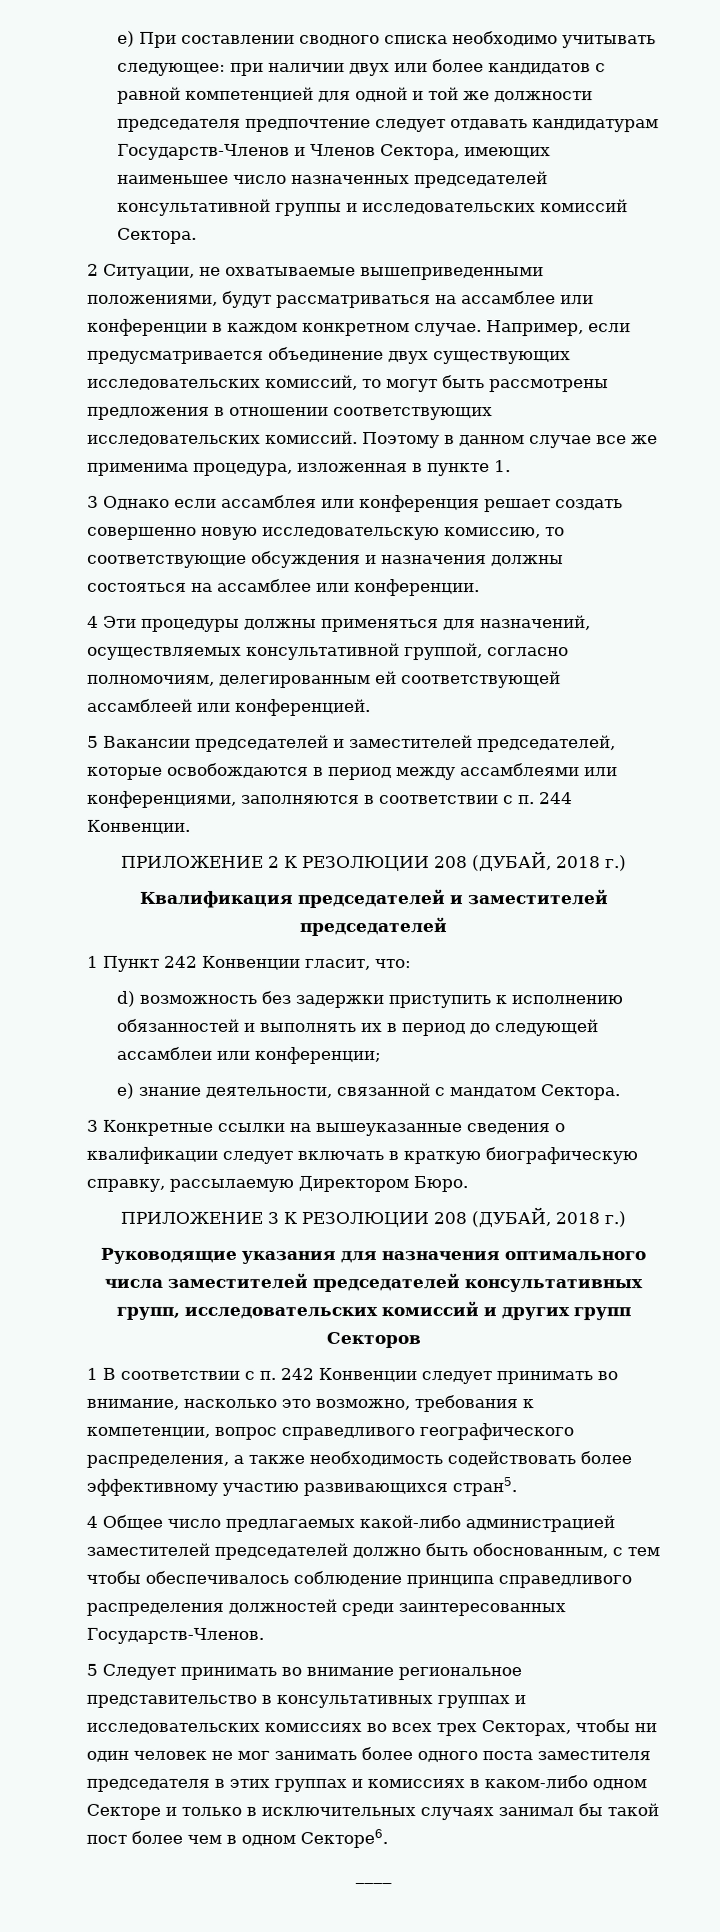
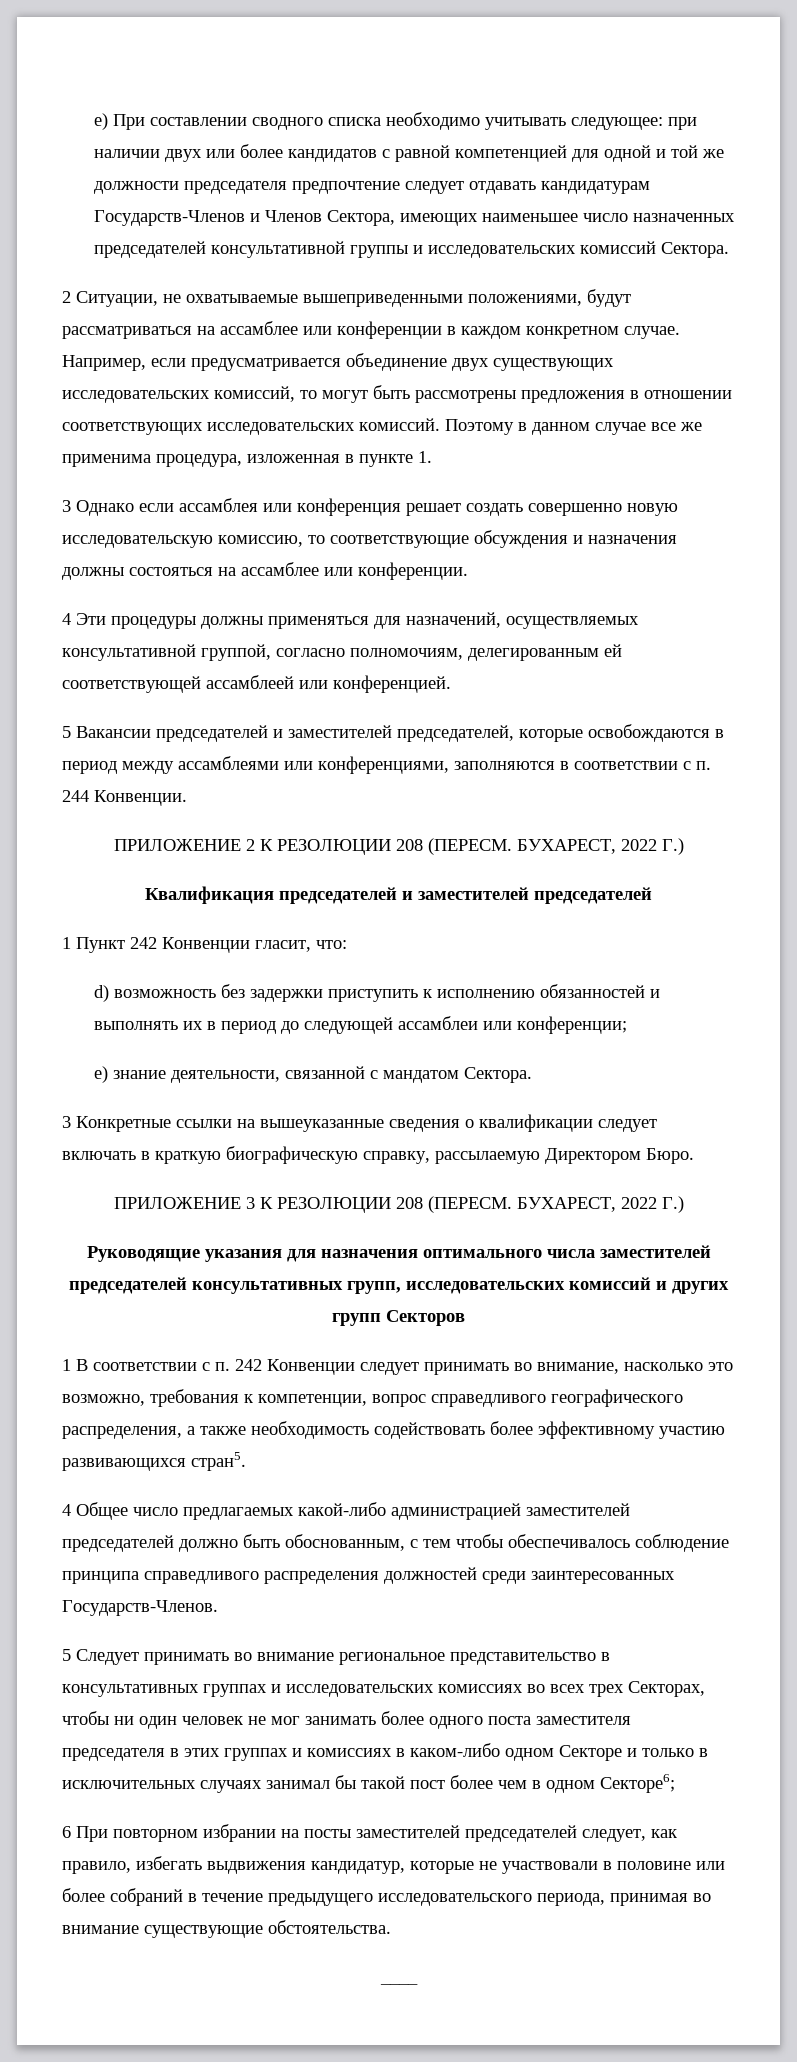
[472,851,627,872] (ДУБАЙ, 2018 г.) -> [427,838,684,855] (ПЕРЕСМ. БУХАРЕСТ, 2022 Г.)
[471,1207,626,1228] (ДУБАЙ, 2018 г.) -> [427,1196,684,1213] (ПЕРЕСМ. БУХАРЕСТ, 2022 Г.)
[300,1828,388,1849] Секторе6. -> [600,1774,675,1793] [62,1824,677,1842] [62,1856,725,1874] [62,1888,711,1906] [62,1920,391,1938] Секторе6; // 6 При повторном избрании на посты заместителей председателей следует, как правило, избегать выдвижения кандидатур, которые не участвовали в половине или более собраний в течение предыдущего исследовательского периода, принимая во внимание существующие обстоятельства.

